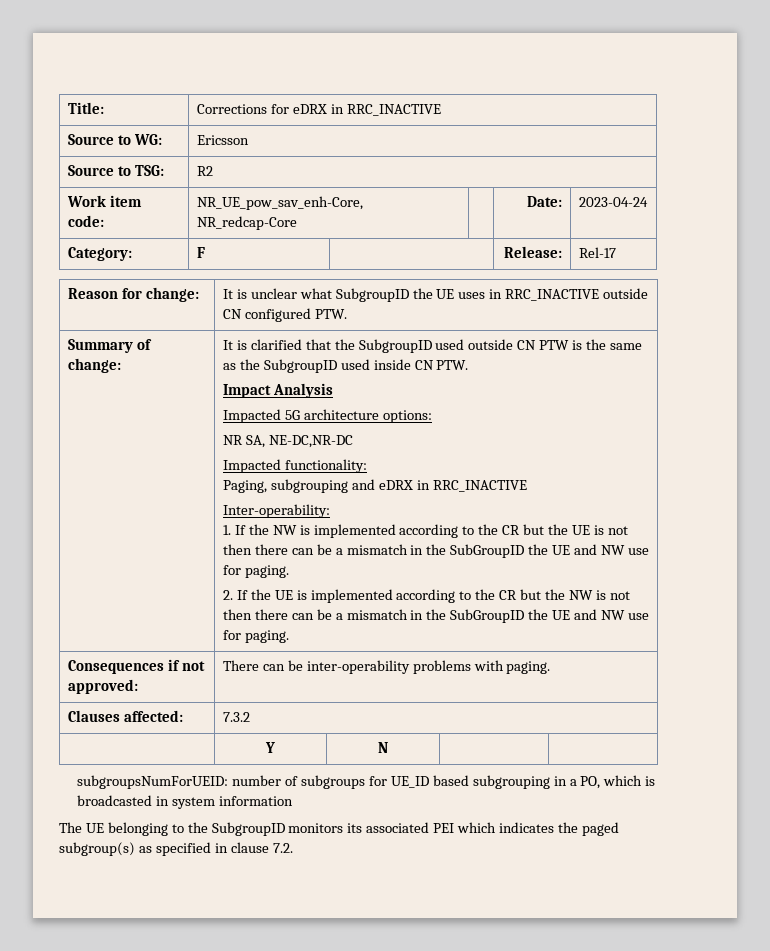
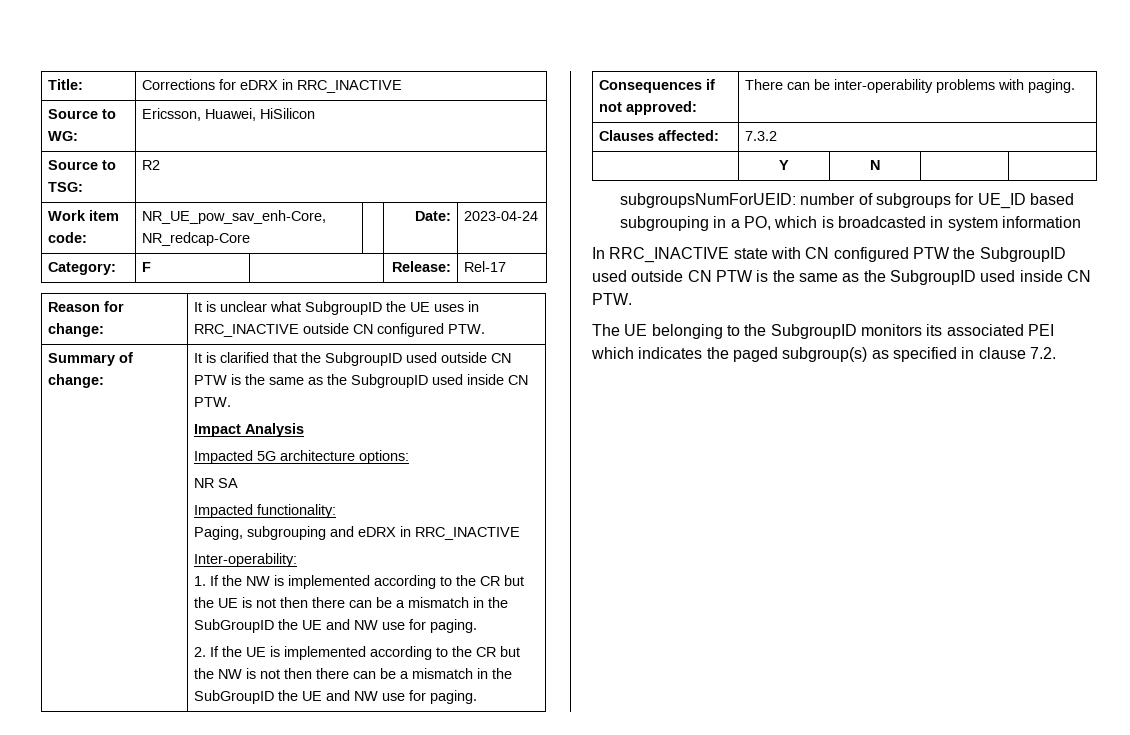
[196,135,249,145] Ericsson -> [141,108,315,121] Ericsson, Huawei, HiSilicon
[245,435,353,448] SA, NE-DC,NR-DC -> [217,478,238,488] SA
(294, 801) none -> [592,247,1066,263] [592,270,1091,285] [592,293,632,305] // In RRC_INACTIVE state with CN configured PTW the SubgroupID used outside CN PTW is the same as the SubgroupID used inside CN PTW.

